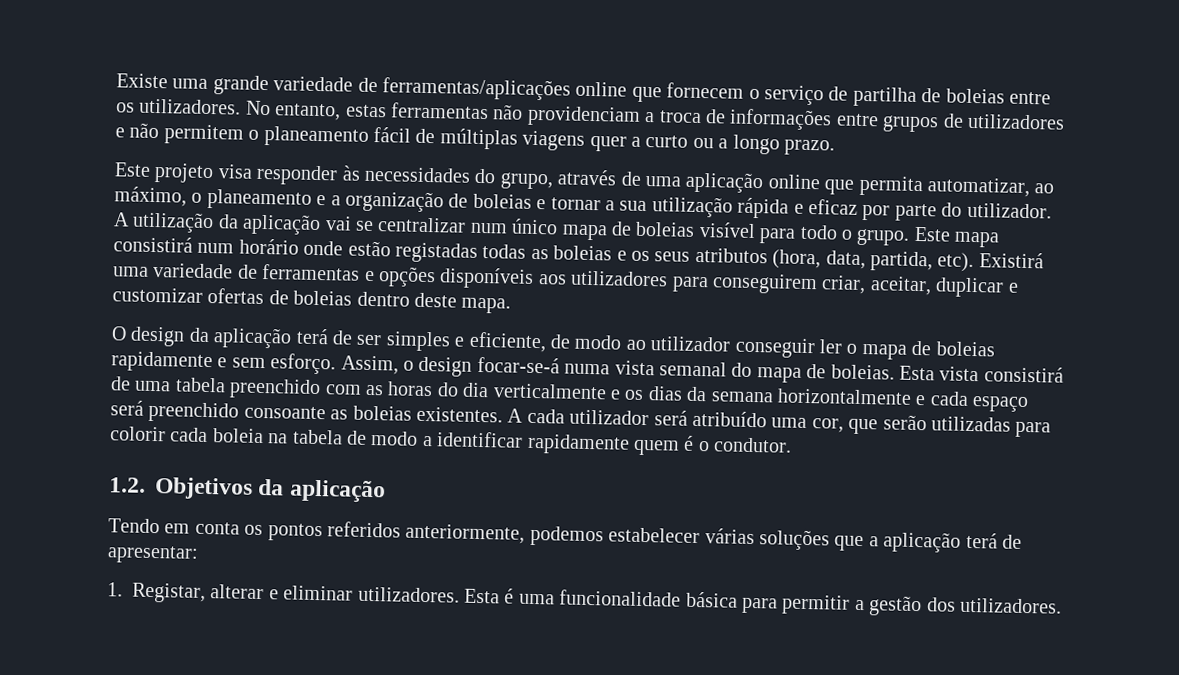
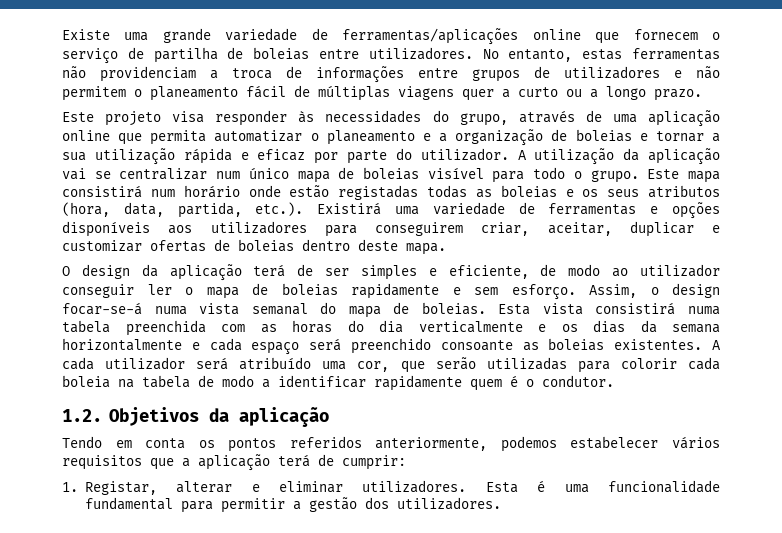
[116,102,135,113] os -> (359, 54) none
[926,177,1055,198] [114,186,187,207] automatizar, ao máximo, -> [214,130,303,142] automatizar
[937,252,975,273] etc). -> [255,202,304,216] etc.).
[110,376,322,400] de uma tabela preenchido -> [688,306,720,315] [62,320,206,336] numa tabela preenchida
[704,528,830,551] várias soluções -> [671,436,720,449] [62,455,142,470] vários requisitos
[107,545,199,564] apresentar: -> [342,455,406,470] cumprir:
[685,591,738,608] básica -> [84,497,173,510] fundamental

